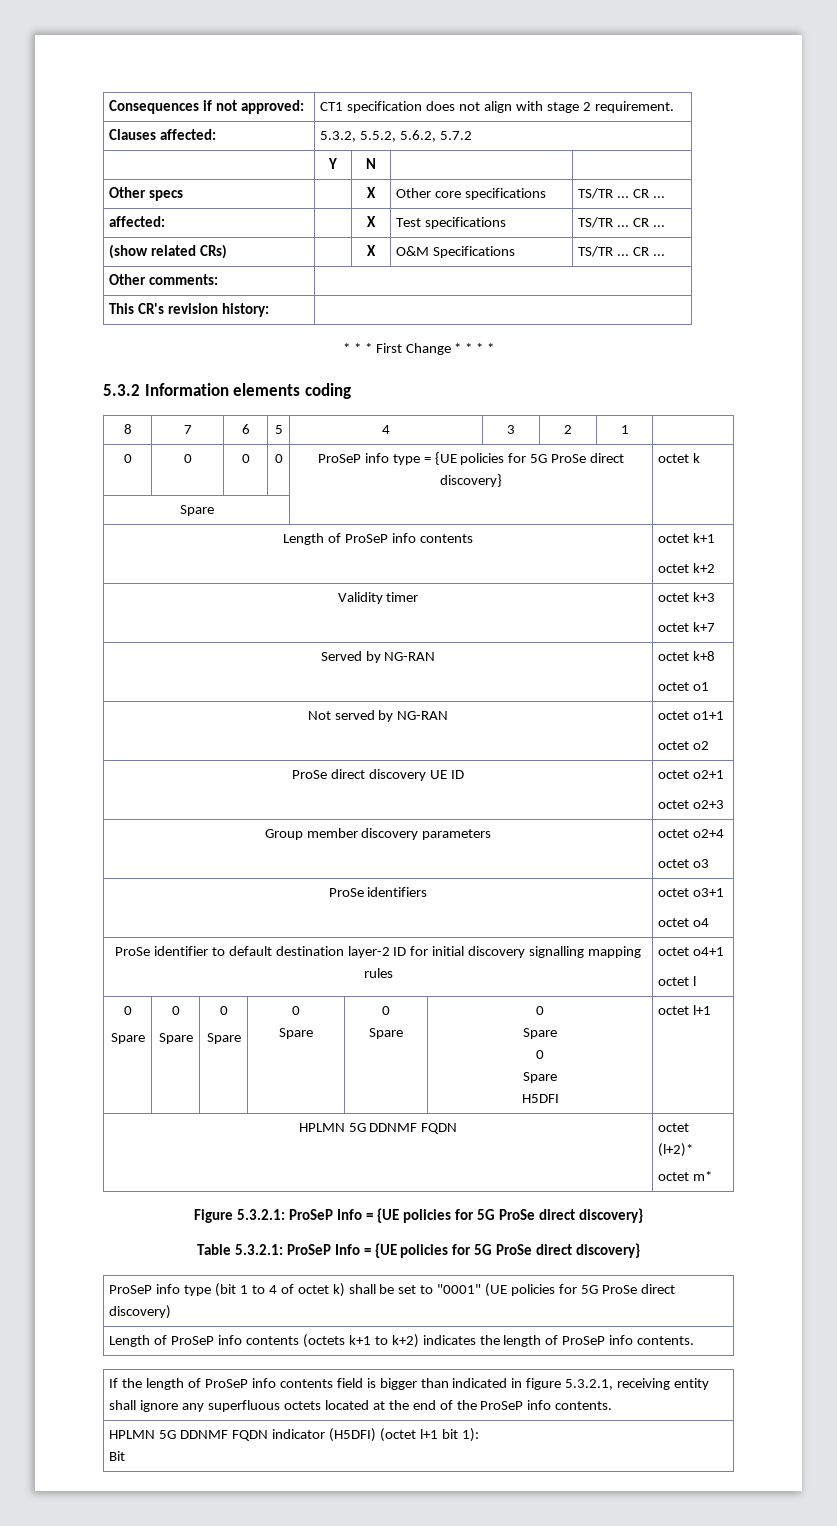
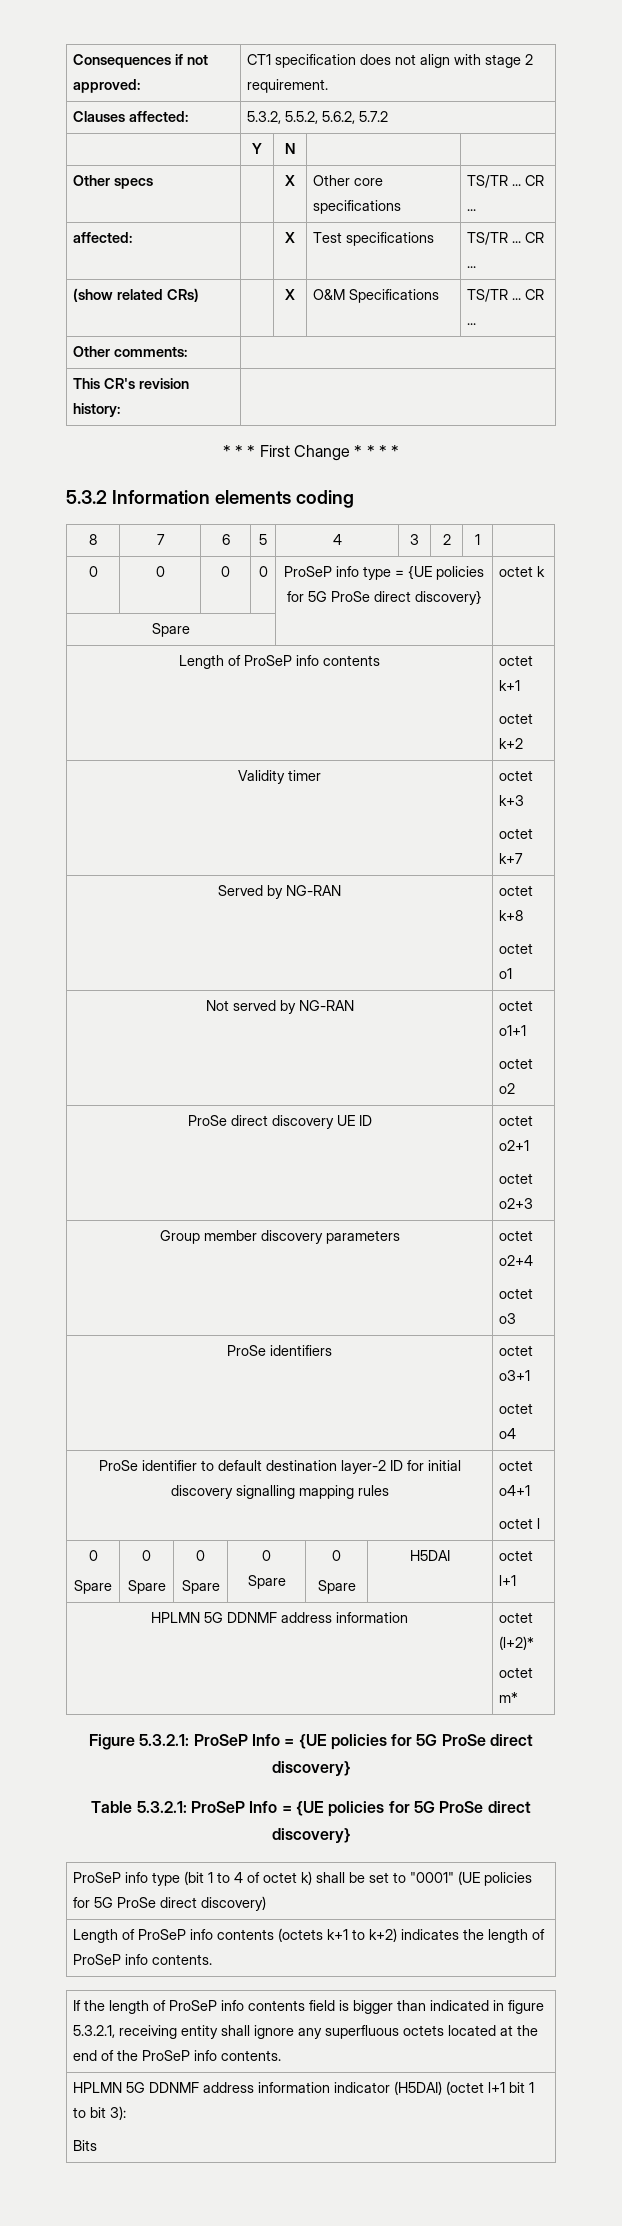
[536,1006,544,1015] [523,1028,557,1039] [536,1050,544,1059] [523,1072,557,1083] [521,1094,559,1103] 0 // Spare // 0 // Spare // H5DFI -> [410,1550,450,1561] H5DAI
[421,1123,458,1134] FQDN -> [281,1612,408,1623] address information
[232,1428,479,1442] [109,1451,126,1461] FQDN indicator (H5DFI) (octet l+1 bit 1): // Bit -> [203,2081,535,2095] [73,2106,127,2120] [73,2140,98,2151] address information indicator (H5DAI) (octet l+1 bit 1 to bit 3): // Bits

